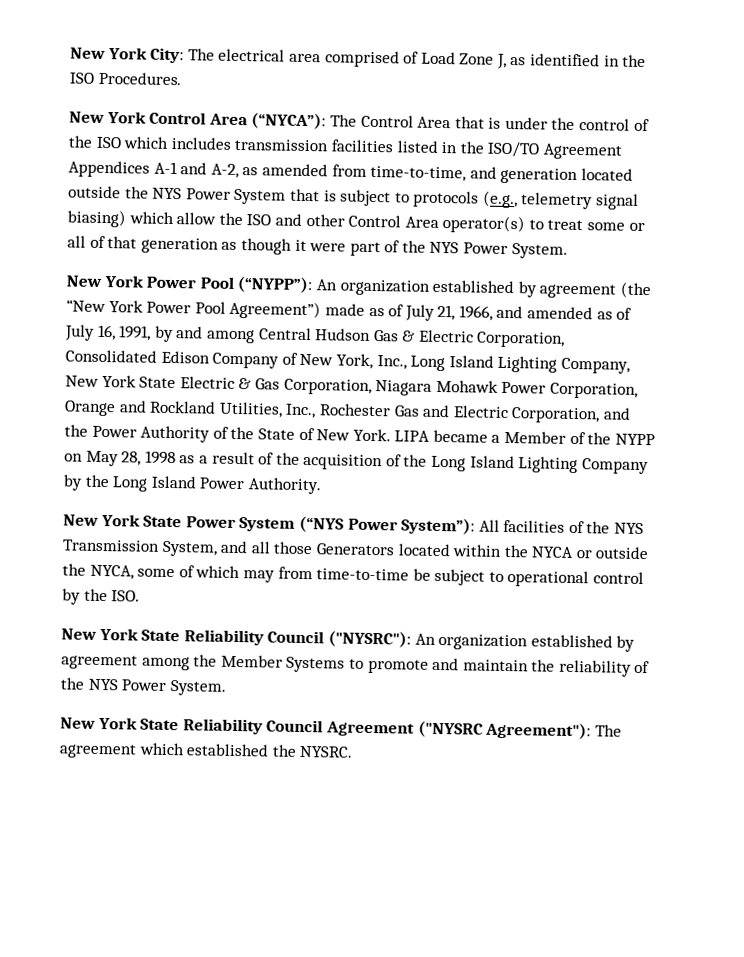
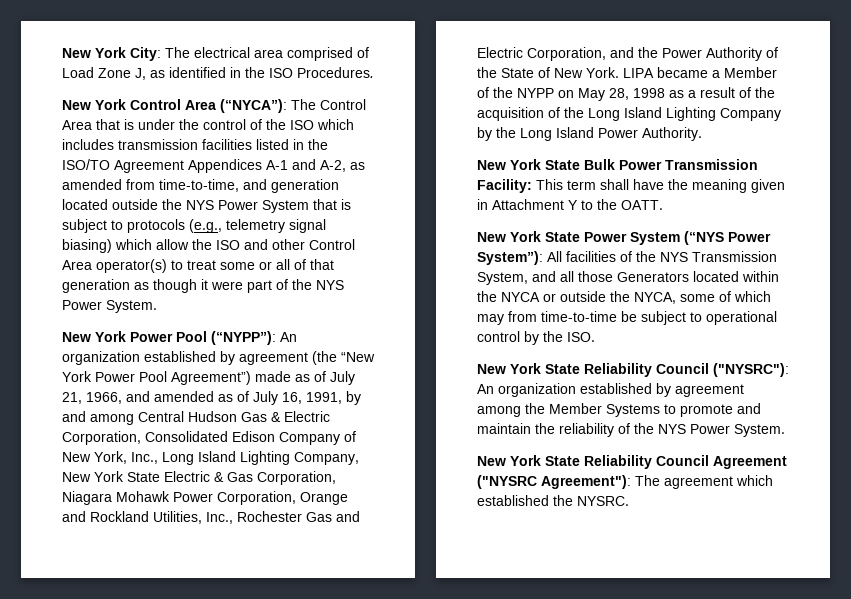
(321, 486) none -> [477,159,758,170] [477,179,785,193] [477,199,663,210] // New York State Bulk Power Transmission Facility: This term shall have the meaning given in Attachment Y to the OATT.

